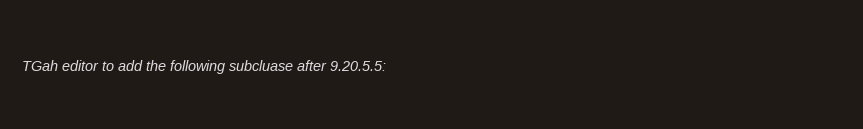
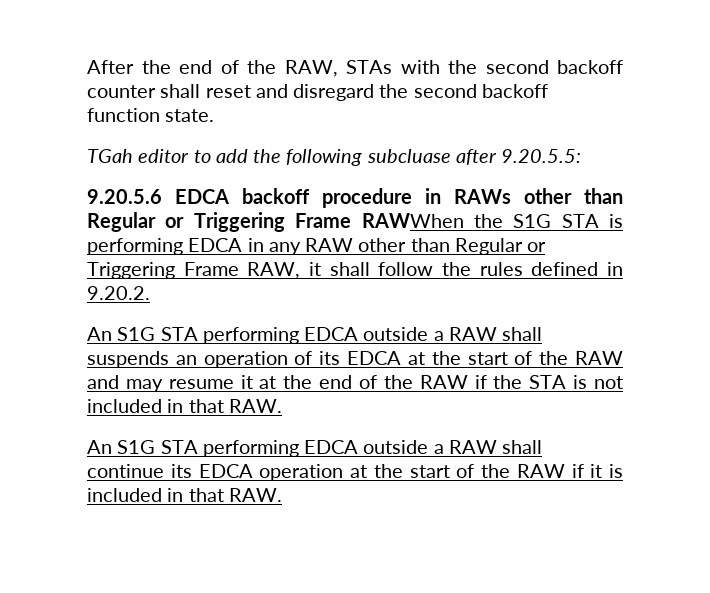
(22, 65) none -> [87,60,623,77] [87,84,548,101] [87,108,215,122] After the end of the RAW, STAs with the second backoff counter shall reset and disregard the second backoff function state. //
(386, 66) none -> [87,188,623,208] [87,212,623,232] [87,238,547,255] [87,262,623,279] [87,286,150,300] [87,327,543,344] [87,351,623,368] [87,375,623,392] [87,399,282,413] [87,440,543,457] [87,464,623,481] [87,488,282,502] // 9.20.5.6 EDCA backoff procedure in RAWs other than Regular or Triggering Frame RAWWhen the S1G STA is performing EDCA in any RAW other than Regular or Triggering Frame RAW, it shall follow the rules defined in 9.20.2. // An S1G STA performing EDCA outside a RAW shall suspends an operation of its EDCA at the start of the RAW and may resume it at the end of the RAW if the STA is not included in that RAW. // An S1G STA performing EDCA outside a RAW shall continue its EDCA operation at the start of the RAW if it is included in that RAW.

